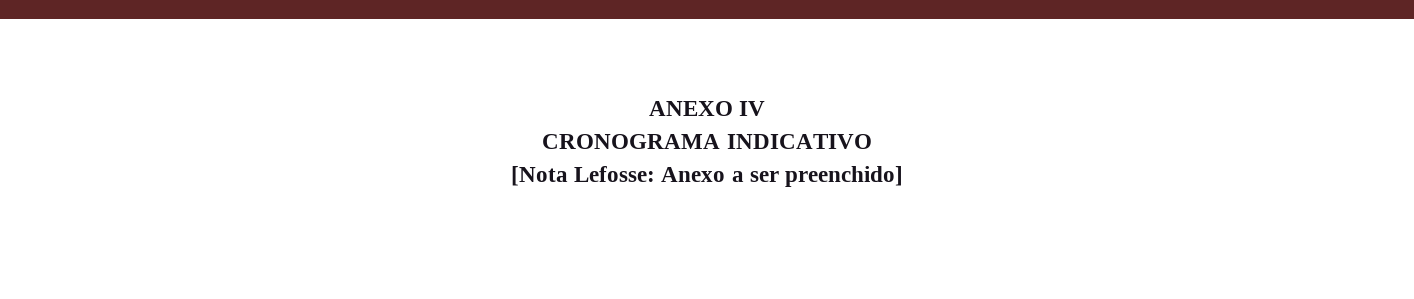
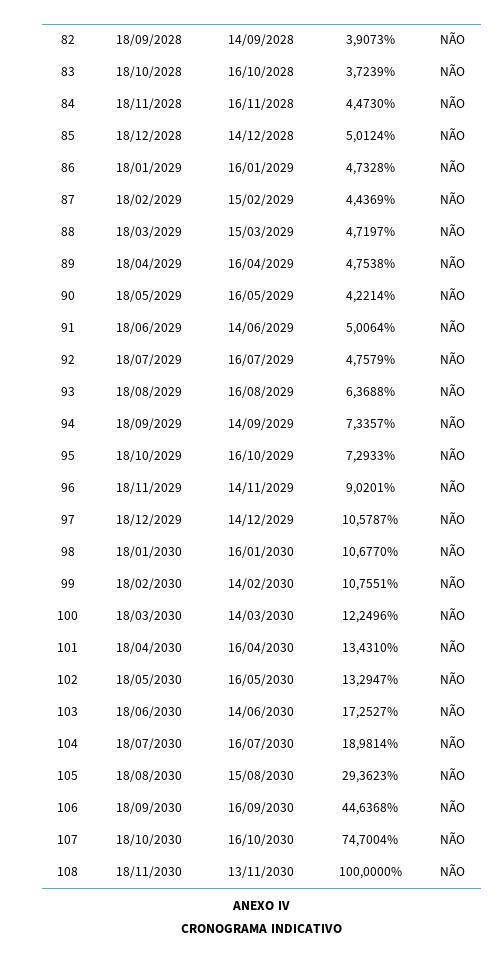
[648,101,766,116] [542,134,872,149] [510,166,904,187] ANEXO IV // CRONOGRAMA INDICATIVO // [Nota Lefosse: Anexo a ser preenchido] -> [60,35,75,44] [115,34,182,46] [227,34,294,46] [345,35,395,47] [439,32,465,44] [60,67,75,76] [115,66,182,78] [227,66,294,78] [345,67,395,79] [439,64,465,76] [60,99,75,108] [115,98,182,110] [227,98,294,110] [345,99,395,111] [439,96,465,108] [60,131,75,140] [115,130,182,142] [227,130,294,142] [345,131,395,143] [439,128,465,140] [60,163,75,172] [115,162,182,174] [227,162,294,174] [345,163,395,175] [439,160,465,172] [60,195,75,204] [115,194,182,206] [227,194,294,206] [345,195,395,207] [439,192,465,204] [60,227,75,236] [115,226,182,238] [227,226,294,238] [345,227,395,239] [439,224,465,236] [60,259,75,268] [115,258,182,270] [227,258,294,270] [345,259,395,271] [439,256,465,268] [60,291,75,300] [115,290,182,302] [227,290,294,302] [345,291,395,303] [439,288,465,300] [60,323,75,332] [115,322,182,334] [227,322,294,334] [345,323,395,335] [439,320,465,332] [60,355,75,364] [115,354,182,366] [227,354,294,366] [345,355,395,367] [439,352,465,364] [60,387,75,396] [115,386,182,398] [227,386,294,398] [345,387,395,399] [439,384,465,396] [60,419,75,428] [115,418,182,430] [227,418,294,430] [345,419,395,431] [439,416,465,428] [60,451,75,460] [115,450,182,462] [227,450,294,462] [345,451,395,463] [439,448,465,460] [60,483,75,492] [115,482,182,494] [227,482,294,494] [345,483,395,495] [439,480,465,492] [60,515,75,524] [115,514,182,526] [227,514,294,526] [342,515,398,527] [439,512,465,524] [60,547,75,556] [115,546,182,558] [227,546,294,558] [342,547,398,559] [439,544,465,556] [60,579,75,588] [115,578,182,590] [227,578,294,590] [342,579,398,591] [439,576,465,588] [57,611,78,620] [115,610,182,622] [227,610,294,622] [342,611,398,623] [439,608,465,620] [57,643,78,652] [115,642,182,654] [227,642,294,654] [342,643,398,655] [439,640,465,652] [57,675,78,684] [115,674,182,686] [227,674,294,686] [342,675,398,687] [439,672,465,684] [57,707,78,716] [115,706,182,718] [227,706,294,718] [342,707,398,719] [439,704,465,716] [57,739,78,748] [115,738,182,750] [227,738,294,750] [342,739,398,751] [439,736,465,748] [57,771,78,780] [115,770,182,782] [227,770,294,782] [342,771,398,783] [439,768,465,780] [57,803,78,812] [115,802,182,814] [227,802,294,814] [342,803,398,815] [439,800,465,812] [57,835,78,844] [115,834,182,846] [227,834,294,846] [342,835,398,847] [439,832,465,844] [57,867,78,876] [115,866,182,878] [227,866,294,878] [338,867,402,879] [439,864,465,876] [232,901,290,910] [181,924,342,933] 82 | 18/09/2028 | 14/09/2028 | 3,9073% | NÃO // 83 | 18/10/2028 | 16/10/2028 | 3,7239% | NÃO // 84 | 18/11/2028 | 16/11/2028 | 4,4730% | NÃO // 85 | 18/12/2028 | 14/12/2028 | 5,0124% | NÃO // 86 | 18/01/2029 | 16/01/2029 | 4,7328% | NÃO // 87 | 18/02/2029 | 15/02/2029 | 4,4369% | NÃO // 88 | 18/03/2029 | 15/03/2029 | 4,7197% | NÃO // 89 | 18/04/2029 | 16/04/2029 | 4,7538% | NÃO // 90 | 18/05/2029 | 16/05/2029 | 4,2214% | NÃO // 91 | 18/06/2029 | 14/06/2029 | 5,0064% | NÃO // 92 | 18/07/2029 | 16/07/2029 | 4,7579% | NÃO // 93 | 18/08/2029 | 16/08/2029 | 6,3688% | NÃO // 94 | 18/09/2029 | 14/09/2029 | 7,3357% | NÃO // 95 | 18/10/2029 | 16/10/2029 | 7,2933% | NÃO // 96 | 18/11/2029 | 14/11/2029 | 9,0201% | NÃO // 97 | 18/12/2029 | 14/12/2029 | 10,5787% | NÃO // 98 | 18/01/2030 | 16/01/2030 | 10,6770% | NÃO // 99 | 18/02/2030 | 14/02/2030 | 10,7551% | NÃO // 100 | 18/03/2030 | 14/03/2030 | 12,2496% | NÃO // 101 | 18/04/2030 | 16/04/2030 | 13,4310% | NÃO // 102 | 18/05/2030 | 16/05/2030 | 13,2947% | NÃO // 103 | 18/06/2030 | 14/06/2030 | 17,2527% | NÃO // 104 | 18/07/2030 | 16/07/2030 | 18,9814% | NÃO // 105 | 18/08/2030 | 15/08/2030 | 29,3623% | NÃO // 106 | 18/09/2030 | 16/09/2030 | 44,6368% | NÃO // 107 | 18/10/2030 | 16/10/2030 | 74,7004% | NÃO // 108 | 18/11/2030 | 13/11/2030 | 100,0000% | NÃO // ANEXO IV // CRONOGRAMA INDICATIVO

